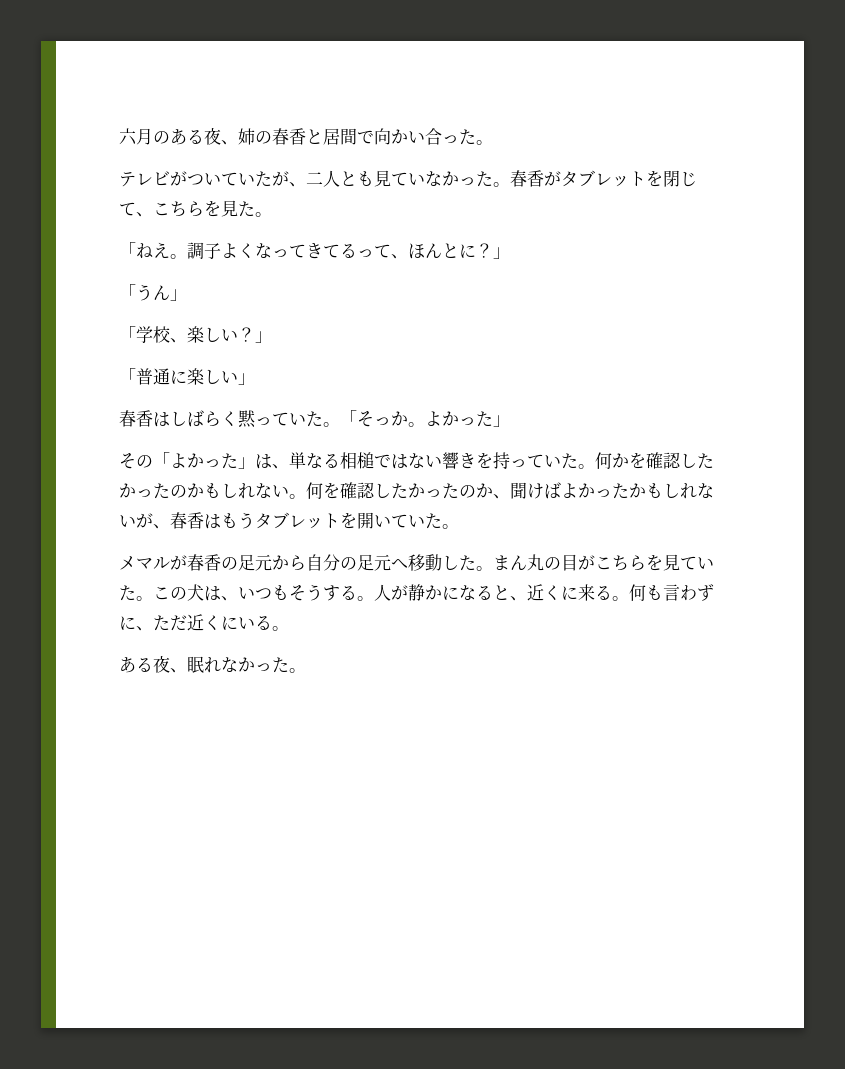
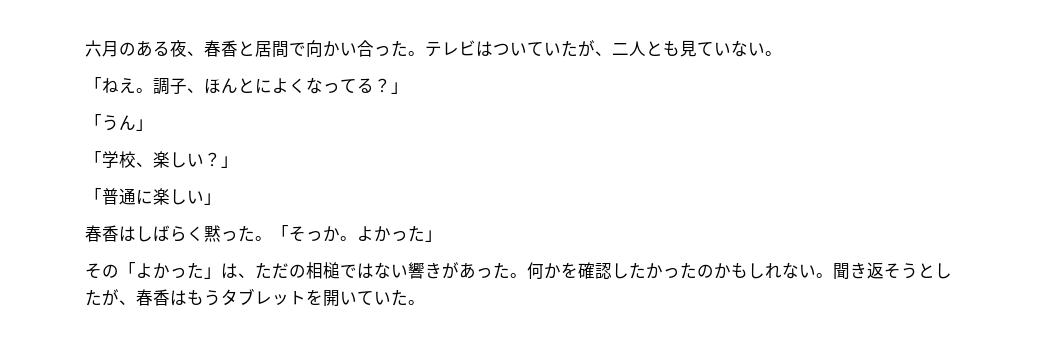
[238,128,272,145] 姉の -> (204, 53) none
[119,171,187,187] // テレビが -> [425,40,493,57] テレビは
[442,170,697,187] [119,200,272,217] [119,242,476,259] かった。春香がタブレットを閉じて、こちらを見た。 // 「ねえ。調子よくなってきてるって、ほんとに -> [748,42,782,56] [85,77,374,95] い。 // 「ねえ。調子、ほんとによくなってる
[272,412,306,426] てい -> (238, 236) none
[289,452,340,469] 単なる -> [255,262,306,279] ただの
[476,452,561,469] を持ってい -> [442,262,493,279] があっ
[306,482,714,499] [119,515,136,527] 何を確認したかったのか、聞けばよかったかもしれない -> [833,262,952,280] [85,289,102,306] 聞き返そうとした
[119,554,714,571] [119,584,714,601] [119,614,289,631] [119,656,306,673] // メマルが春香の足元から自分の足元へ移動した。まん丸の目がこちらを見ていた。この犬は、いつもそうする。人が静かになると、近くに来る。何も言わずに、ただ近くにいる。 // ある夜、眠れなかった。 -> (425, 302) none

